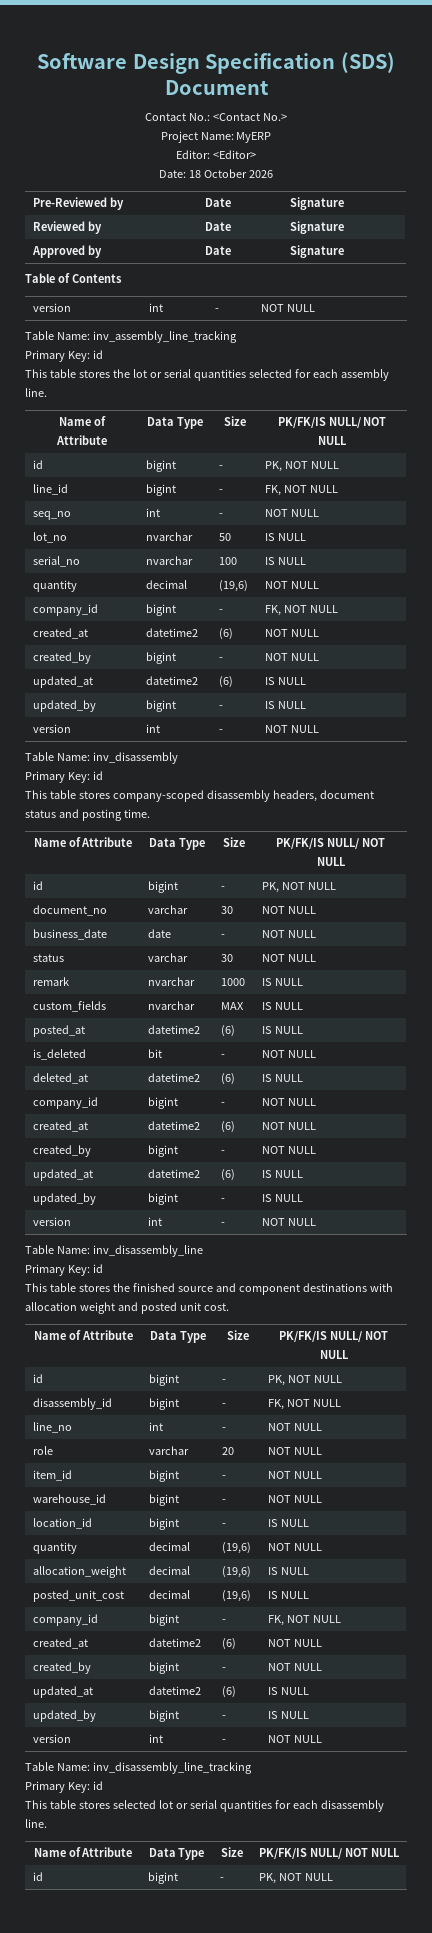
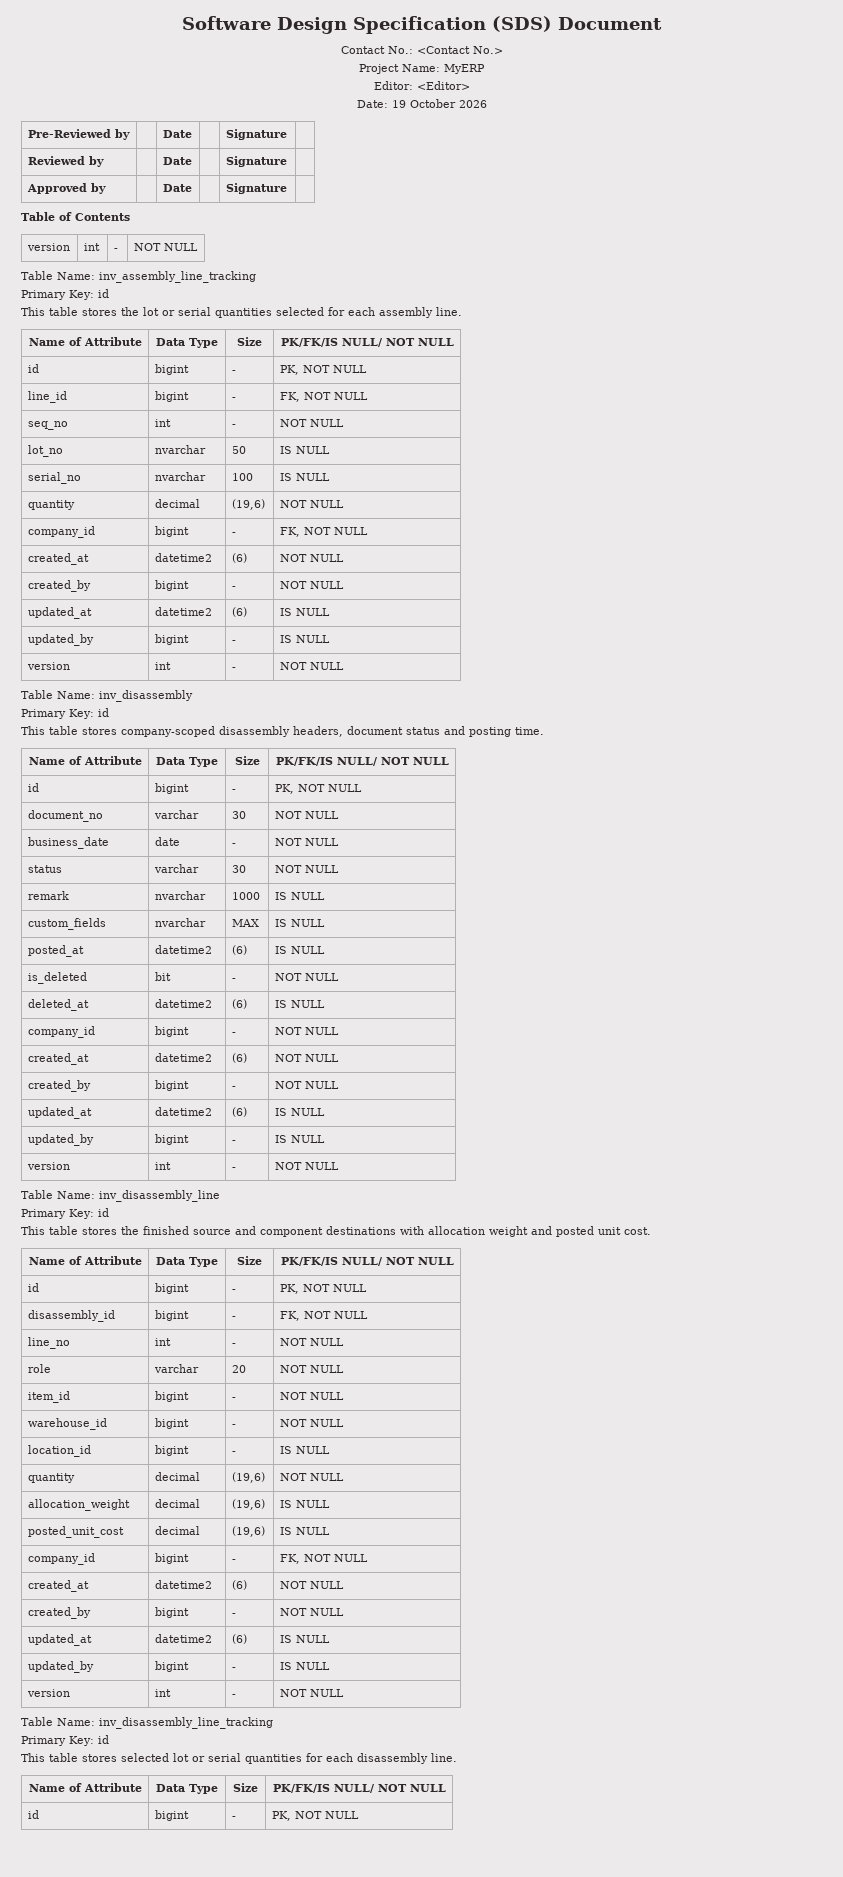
[189,170,202,178] 18 -> [391,100,406,108] 19

